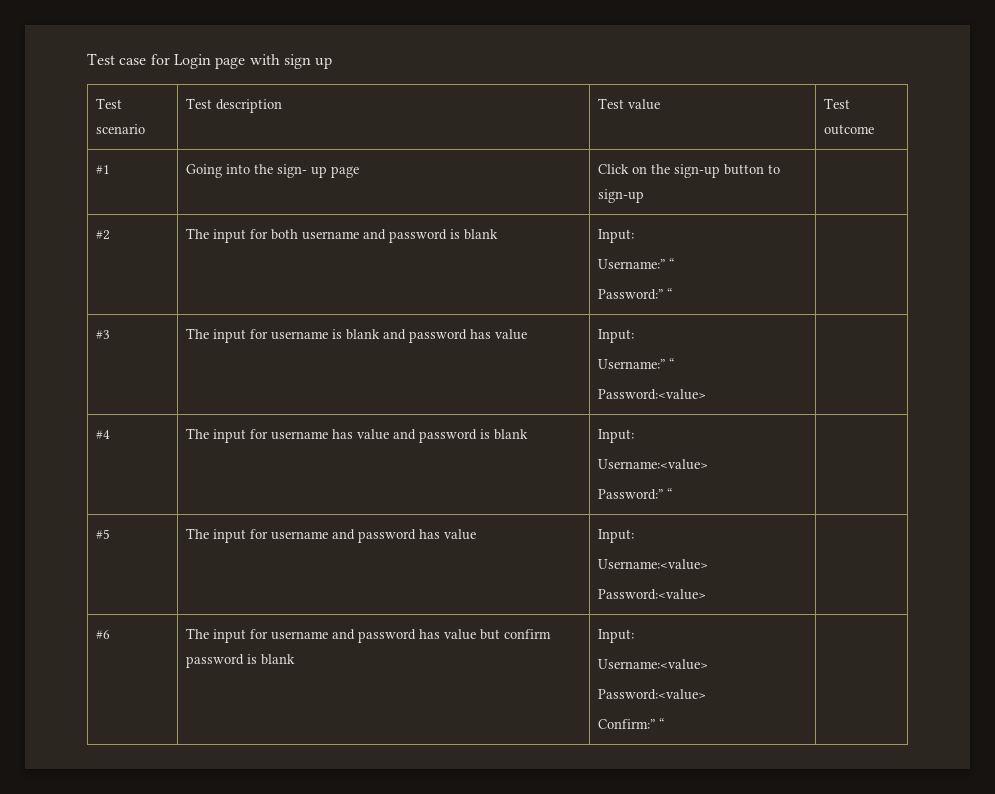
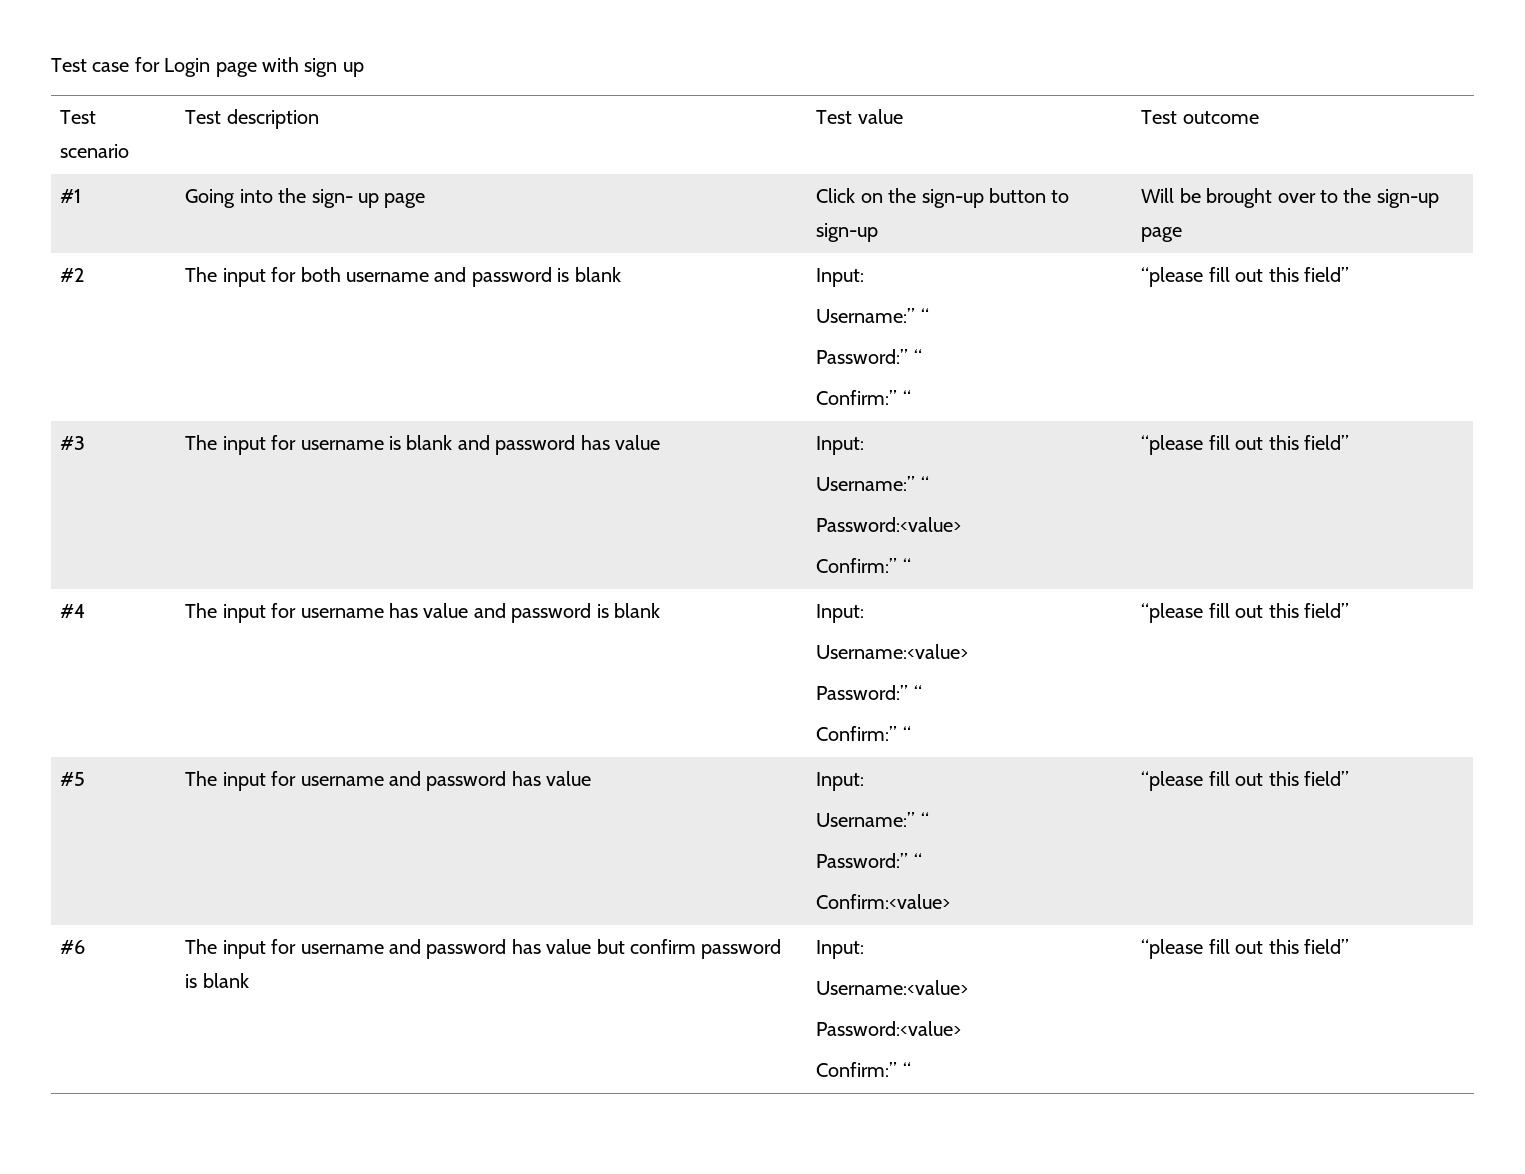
(644, 196) none -> [1141,188,1439,208] [1141,227,1183,242] Will be brought over to the sign-up page
(672, 293) | -> [816,390,911,405] [1141,267,1349,287] // Confirm:” “ | “please fill out this field”
(706, 394) | -> [816,558,911,573] [1141,435,1349,455] // Confirm:” “ | “please fill out this field”
(672, 493) | -> [816,726,911,741] [1141,603,1349,623] // Confirm:” “ | “please fill out this field”
[597,559,708,570] [597,589,706,600] Username:<value> // Password:<value> | -> [816,812,929,827] [816,853,922,868] [816,894,951,909] [1141,771,1349,791] Username:” “ // Password:” “ // Confirm:<value> | “please fill out this field”
(664, 723) none -> [1141,939,1349,959] “please fill out this field”

